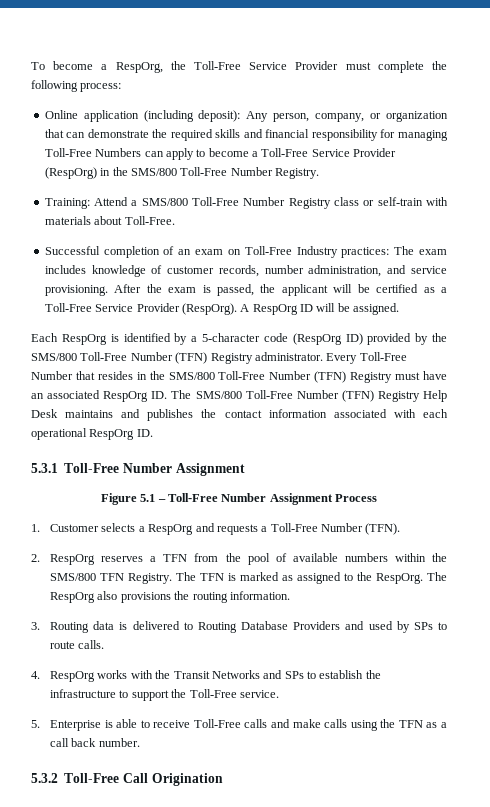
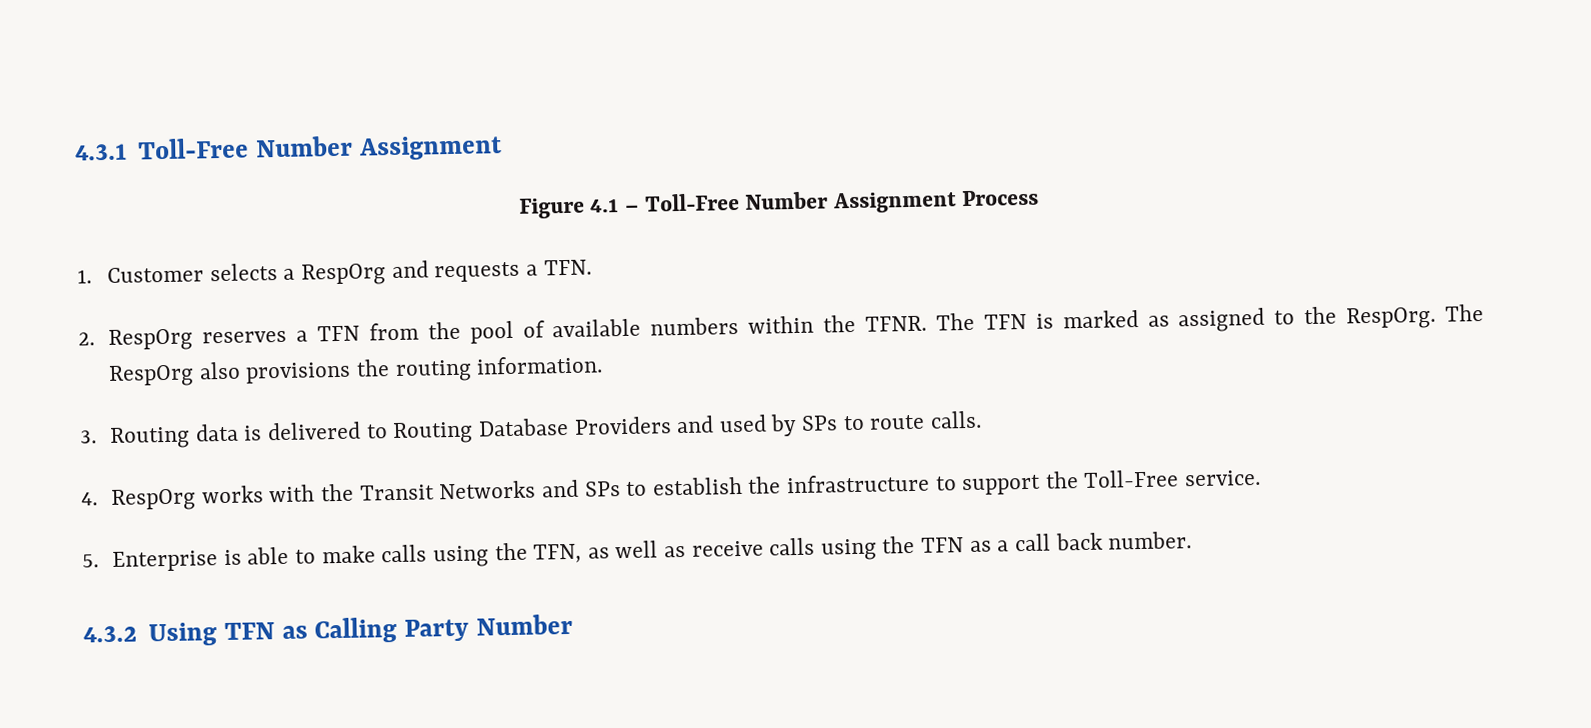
[31,61,447,73] [31,80,122,92] [44,110,448,122] [44,129,448,141] [44,148,397,160] [44,167,319,179] [44,197,448,209] [44,216,175,225] [44,246,447,258] [44,265,447,277] [44,284,447,296] [44,303,400,315] [31,333,447,345] [31,352,407,364] [31,371,448,383] [31,390,448,402] [31,409,448,421] [31,428,153,440] [31,463,58,473] To become a RespOrg, the Toll-Free Service Provider must complete the following process: // Online application (including deposit): Any person, company, or organization that can demonstrate the required skills and financial responsibility for managing Toll-Free Numbers can apply to become a Toll-Free Service Provider (RespOrg) in the SMS/800 Toll-Free Number Registry. // Training: Attend a SMS/800 Toll-Free Number Registry class or self-train with materials about Toll-Free. // Successful completion of an exam on Toll-Free Industry practices: The exam includes knowledge of customer records, number administration, and service provisioning. After the exam is passed, the applicant will be certified as a Toll-Free Service Provider (RespOrg). A RespOrg ID will be assigned. // Each RespOrg is identified by a 5-character code (RespOrg ID) provided by the SMS/800 Toll-Free Number (TFN) Registry administrator. Every Toll-Free Number that resides in the SMS/800 Toll-Free Number (TFN) Registry must have an associated RespOrg ID. The SMS/800 Toll-Free Number (TFN) Registry Help Desk maintains and publishes the contact information associated with each operational RespOrg ID. // 5.3.1 -> [75,143,127,161] 4.3.1
[140,494,156,502] 5.1 -> [590,199,620,213] 4.1
[270,523,401,535] Toll-Free Number (TFN). -> [543,259,592,276] TFN.
[50,573,173,584] SMS/800 TFN Registry. -> [865,315,928,332] TFNR.
[153,719,321,728] receive Toll-Free calls and make -> [321,540,764,568] make calls using the TFN, as well as receive
[31,773,223,786] 5.3.2 Toll-Free Call Origination -> [83,613,573,647] 4.3.2 Using TFN as Calling Party Number

